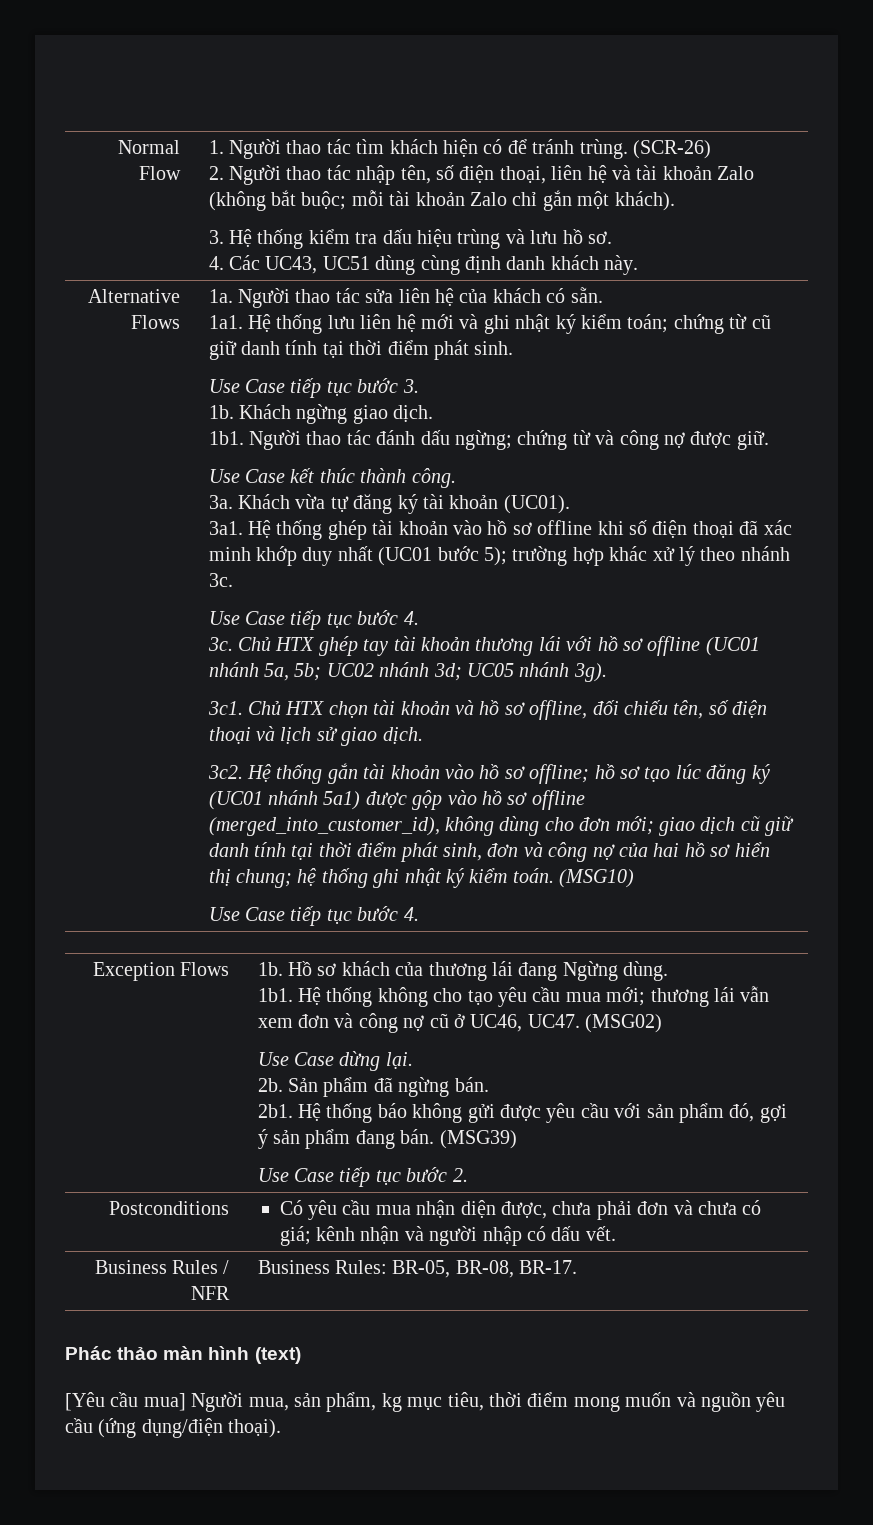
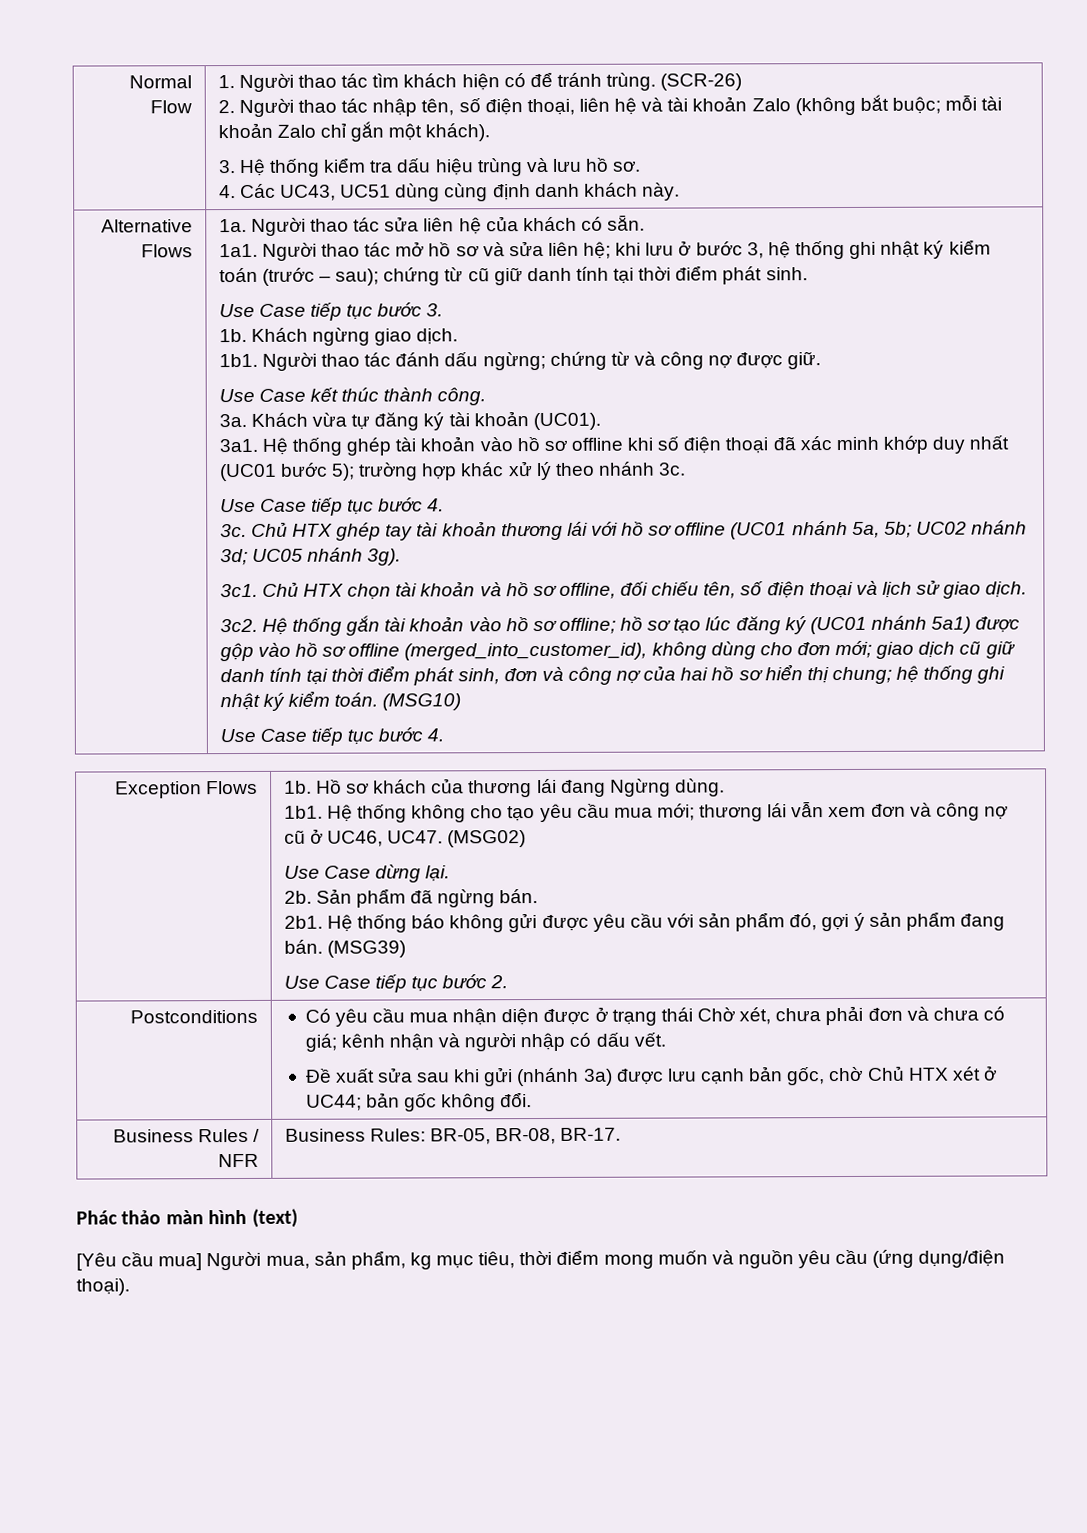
[248,314,669,334] Hệ thống lưu liên hệ mới và ghi nhật ký kiểm toán; -> [261,239,991,261] [218,267,380,286] Người thao tác mở hồ sơ và sửa liên hệ; khi lưu ở bước 3, hệ thống ghi nhật ký kiểm toán (trước – sau);
[501,1201,548,1219] được, -> [543,1006,772,1026] được ở trạng thái Chờ xét,
(616, 1233) none -> [305,1065,997,1087] [305,1092,533,1112] // Đề xuất sửa sau khi gửi (nhánh 3a) được lưu cạnh bản gốc, chờ Chủ HTX xét ở UC44; bản gốc không đổi.

